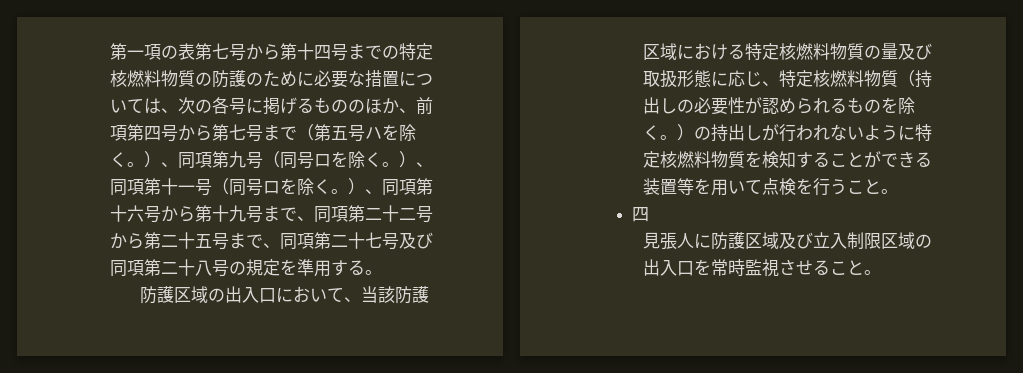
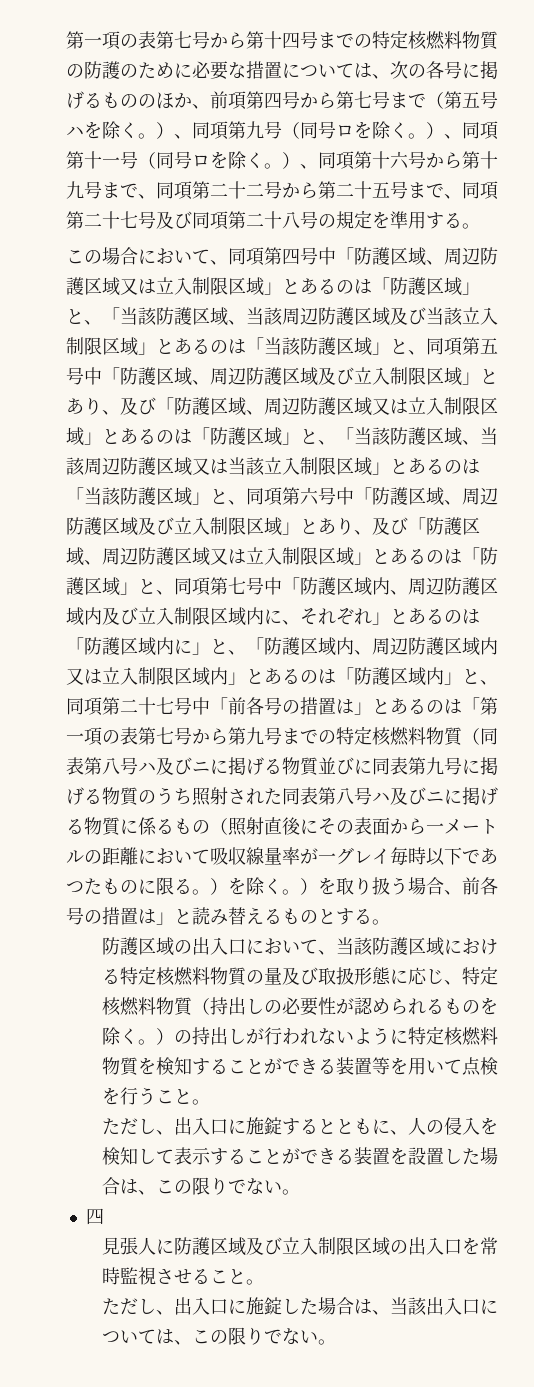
(383, 272) none -> [66,247,499,266] [66,277,481,296] [66,307,499,326] [66,337,499,356] [66,367,499,386] [66,397,499,416] [66,427,499,446] [66,457,481,476] [66,487,499,506] [66,517,481,536] [66,547,499,566] [66,577,499,596] [66,607,481,626] [66,637,499,656] [66,667,499,686] [66,697,499,716] [66,726,499,746] [66,757,499,776] [66,787,499,806] [66,817,499,836] [66,847,499,866] [66,877,499,895] [66,907,391,925] // この場合において、同項第四号中「防護区域、周辺防護区域又は立入制限区域」とあるのは「防護区域」と、「当該防護区域、当該周辺防護区域及び当該立入制限区域」とあるのは「当該防護区域」と、同項第五号中「防護区域、周辺防護区域及び立入制限区域」とあり、及び「防護区域、周辺防護区域又は立入制限区域」とあるのは「防護区域」と、「当該防護区域、当該周辺防護区域又は当該立入制限区域」とあるのは「当該防護区域」と、同項第六号中「防護区域、周辺防護区域及び立入制限区域」とあり、及び「防護区域、周辺防護区域又は立入制限区域」とあるのは「防護区域」と、同項第七号中「防護区域内、周辺防護区域内及び立入制限区域内に、それぞれ」とあるのは「防護区域内に」と、「防護区域内、周辺防護区域内又は立入制限区域内」とあるのは「防護区域内」と、同項第二十七号中「前各号の措置は」とあるのは「第一項の表第七号から第九号までの特定核燃料物質（同表第八号ハ及びニに掲げる物質並びに同表第九号に掲げる物質のうち照射された同表第八号ハ及びニに掲げる物質に係るもの（照射直後にその表面から一メートルの距離において吸収線量率が一グレイ毎時以下であつたものに限る。）を除く。）を取り扱う場合、前各号の措置は」と読み替えるものとする。
(898, 191) none -> [101,1117,498,1135] [101,1147,498,1165] [101,1177,300,1195] // ただし、出入口に施錠するとともに、人の侵入を検知して表示することができる装置を設置した場合は、この限りでない。
(881, 272) none -> [101,1297,498,1316] [101,1327,336,1345] // ただし、出入口に施錠した場合は、当該出入口については、この限りでない。

